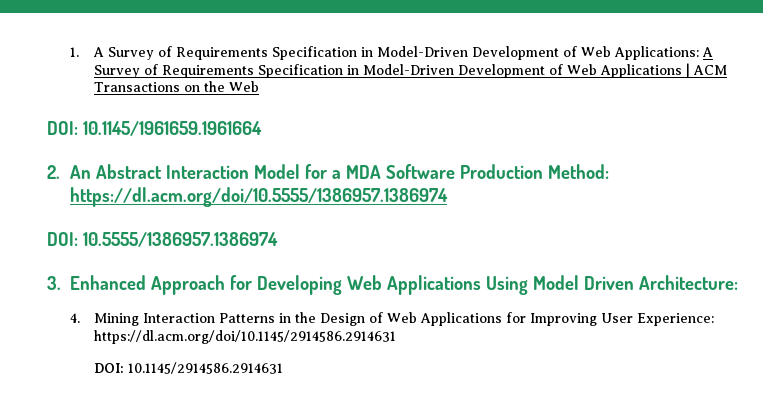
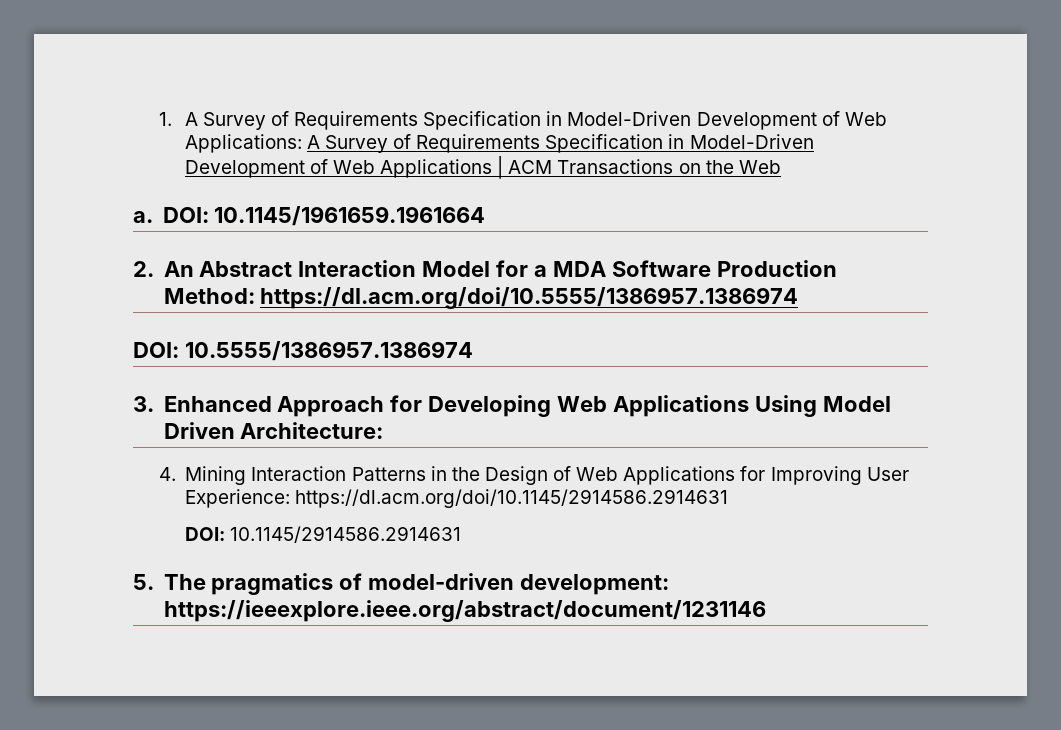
(259, 86) none -> [133,211,153,223] a.
(283, 368) none -> [133,573,670,595] [163,600,766,622] // 5. The pragmatics of model-driven development: https://ieeexplore.ieee.org/abstract/document/1231146

